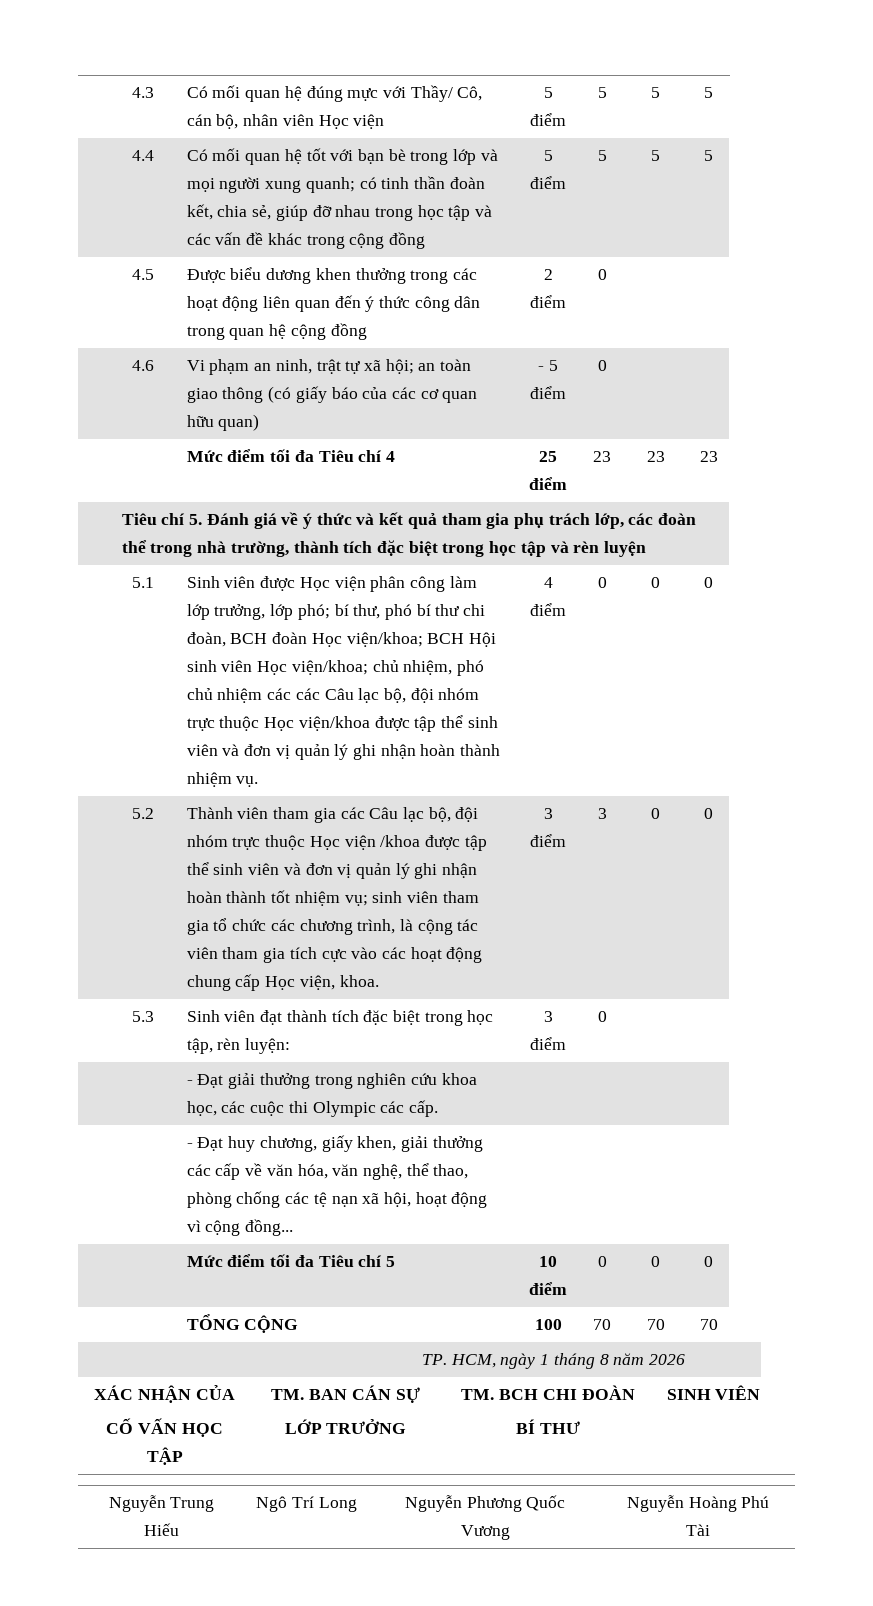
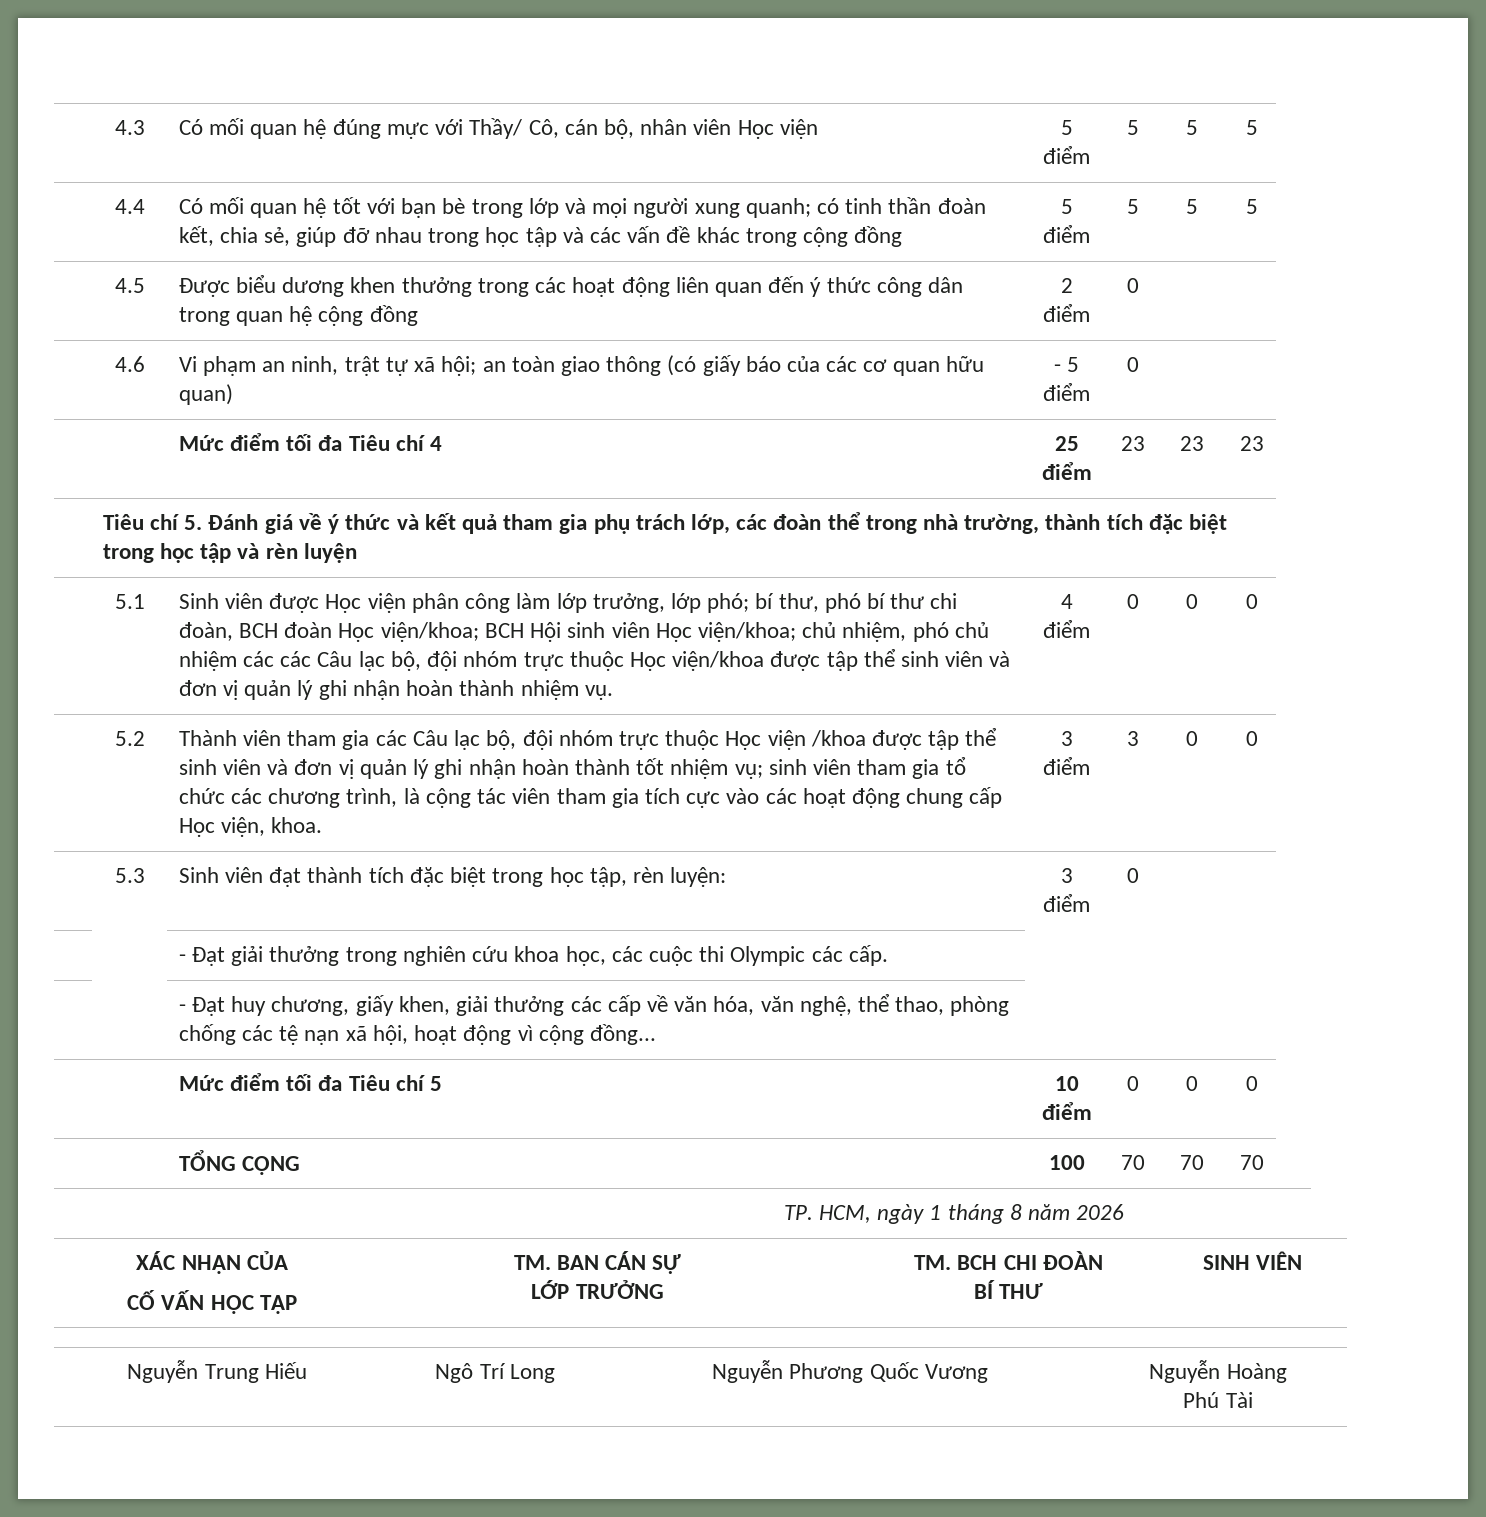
(737, 1504) none -> (1287, 1373) //

